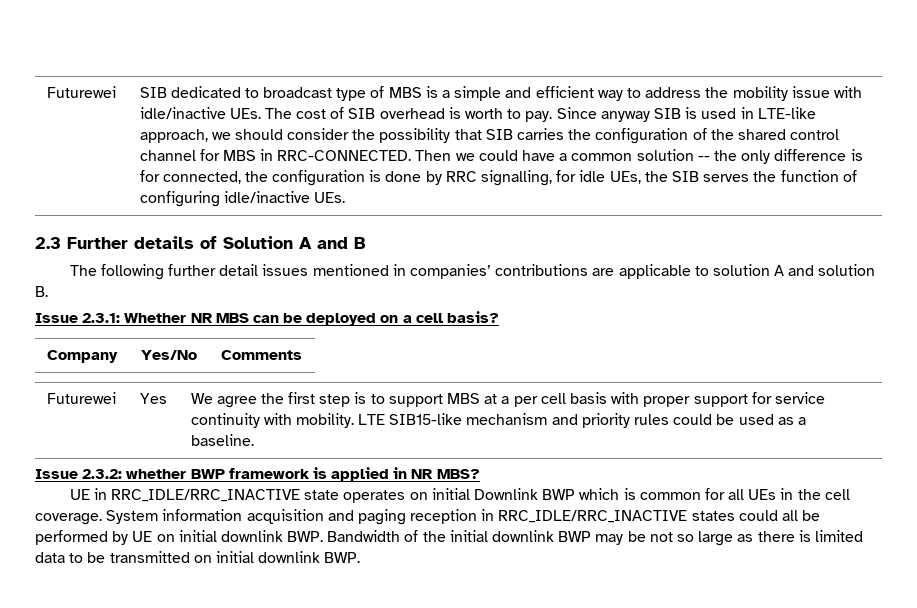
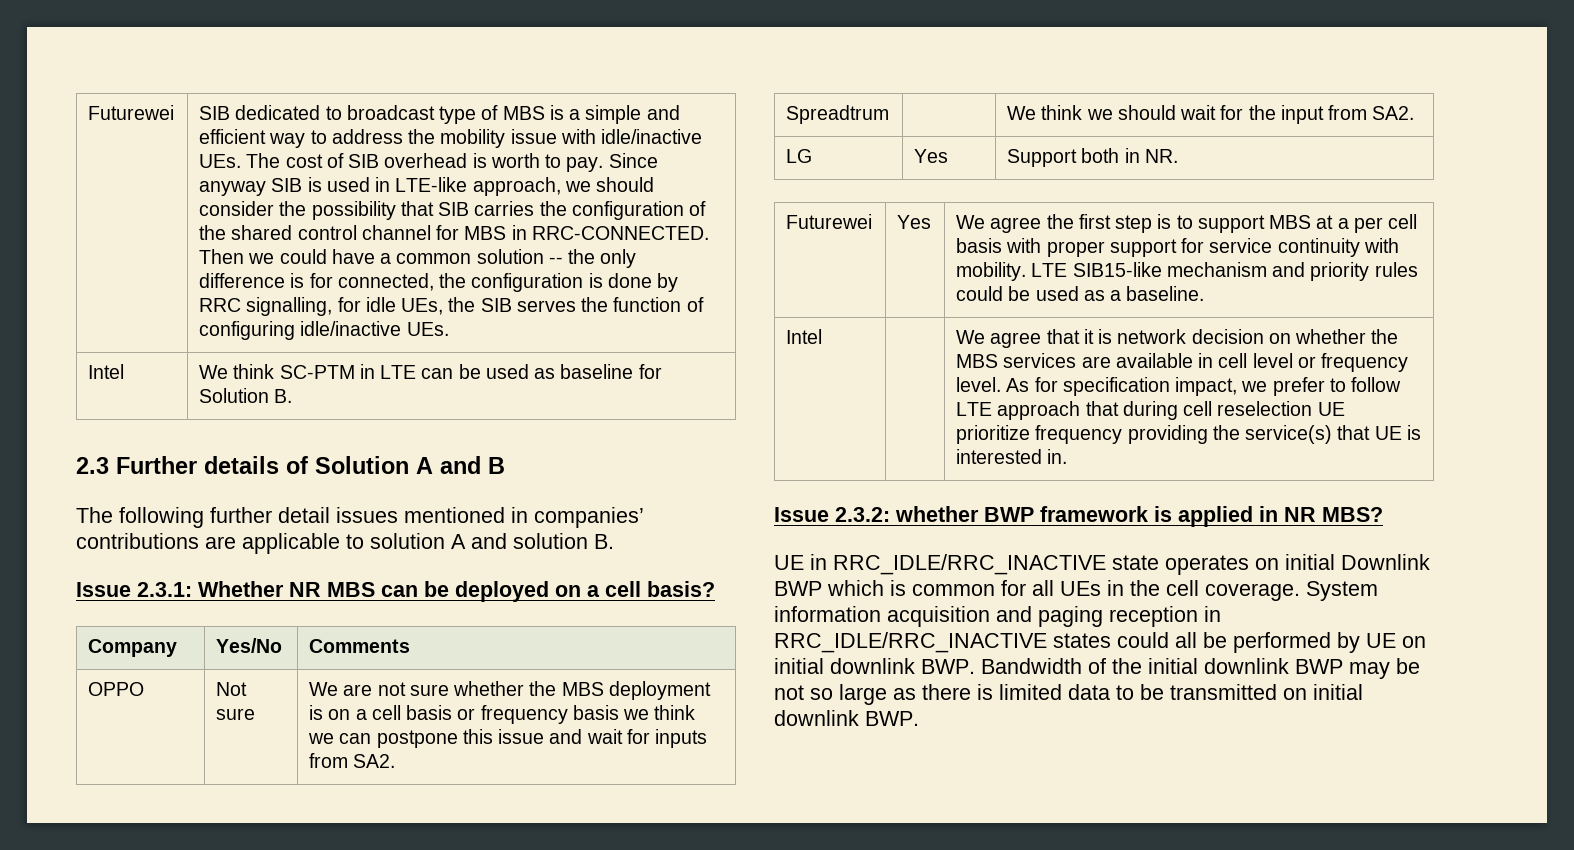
(345, 197) none -> [88,364,125,379] [199,364,662,379] [199,388,293,403] // Intel | We think SC-PTM in LTE can be used as baseline for Solution B.
(302, 355) none -> [88,682,145,696] [216,682,248,696] [216,708,256,720] [309,681,711,700] [309,705,696,724] [308,729,708,748] [309,753,396,768] [786,105,890,124] [1007,105,1415,124] [786,149,813,163] [914,149,949,163] [1007,148,1178,167] // OPPO | Not sure | We are not sure whether the MBS deployment is on a cell basis or frequency basis we think we can postpone this issue and wait for inputs from SA2. // Spreadtrum | | We think we should wait for the input from SA2. // LG | Yes | Support both in NR.
(254, 440) none -> [786,329,823,344] [956,329,1399,348] [956,353,1409,372] [956,377,1402,396] [956,401,1345,420] [956,425,1421,444] [956,449,1068,464] // Intel | | We agree that it is network decision on whether the MBS services are available in cell level or frequency level. As for specification impact, we prefer to follow LTE approach that during cell reselection UE prioritize frequency providing the service(s) that UE is interested in.

